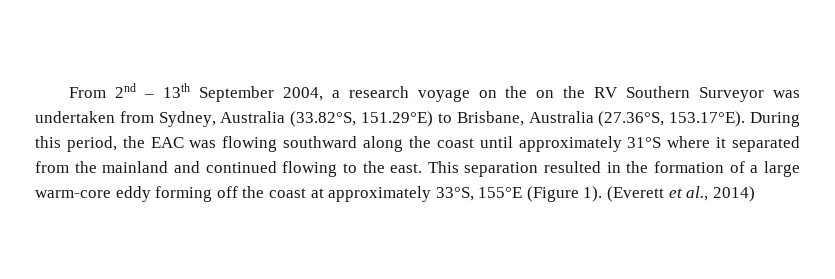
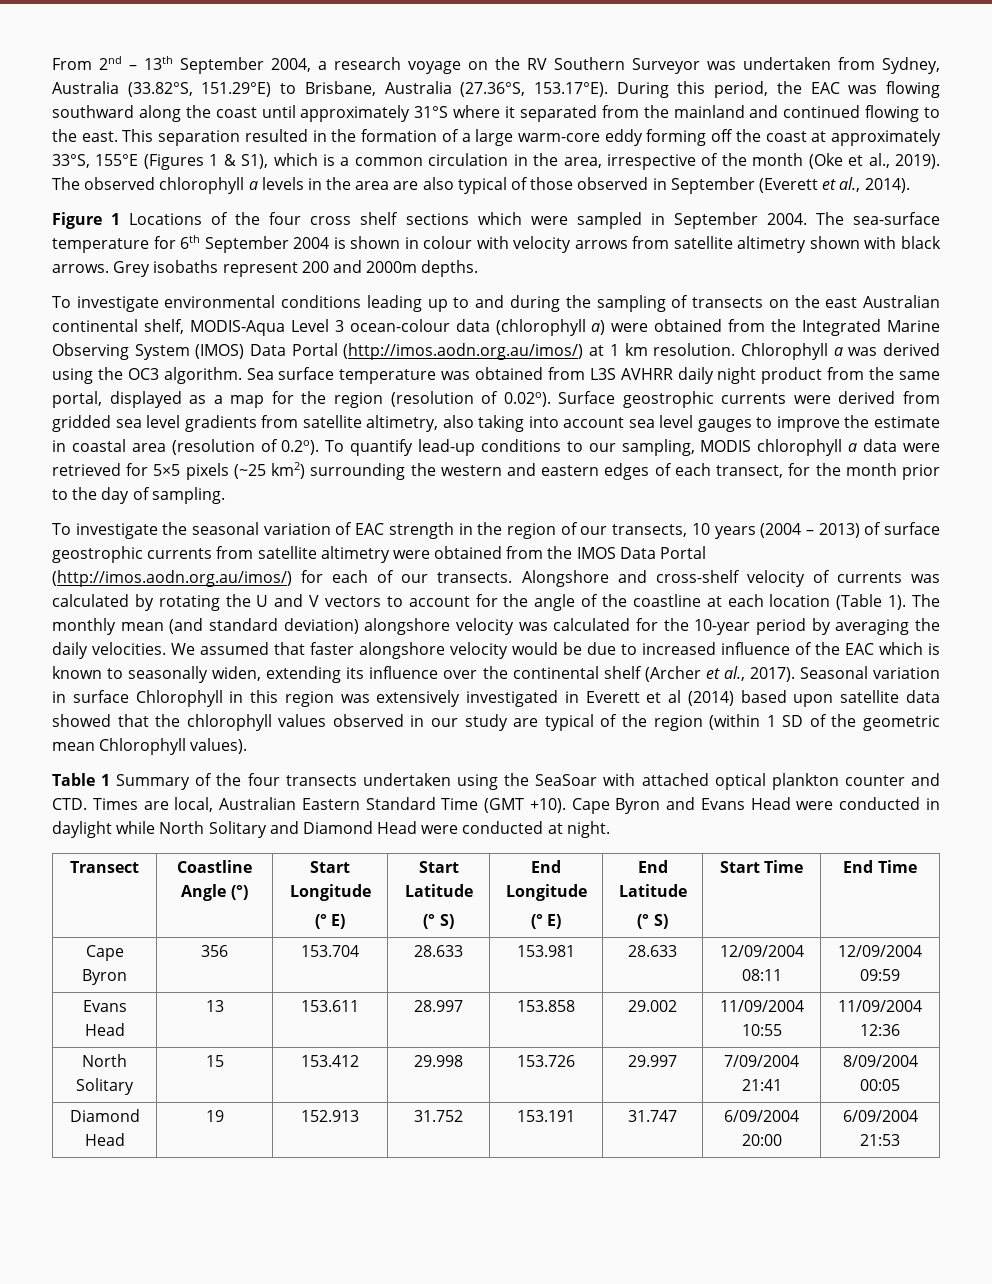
[536,86,586,98] on the -> (520, 63) none
[526,186,755,202] (Figure 1). (Everett et al., 2014) -> [143,153,941,170] [52,177,910,194] [52,212,940,229] [52,235,941,253] [52,260,479,277] [52,295,940,312] [52,319,941,336] [52,343,941,360] [52,367,940,384] [52,391,940,408] [52,415,940,432] [52,439,941,456] [52,462,940,480] [52,487,225,504] [52,522,940,539] [52,546,707,563] [52,570,941,587] [52,594,941,611] [52,618,940,635] [52,642,940,659] [52,666,940,683] [52,690,940,707] [52,714,940,731] [52,738,248,755] [52,773,940,790] [52,797,940,814] [52,821,610,838] [70,861,139,873] [177,860,252,873] [181,884,248,901] [310,861,350,873] [289,884,371,901] [314,914,346,929] [418,861,459,873] [404,884,473,897] [423,914,454,929] [531,860,561,873] [505,884,587,901] [530,914,562,929] [637,860,668,873] [618,884,687,897] [637,914,668,929] [719,860,804,873] [843,860,917,873] [85,945,124,961] [82,969,127,985] [201,945,228,957] [301,945,359,957] [414,945,463,957] [517,945,575,957] [628,945,677,957] [719,945,804,957] [741,969,782,981] [838,945,922,957] [860,969,900,981] [82,1000,127,1012] [84,1023,125,1036] [205,1000,224,1012] [301,1000,359,1012] [414,1000,463,1012] [517,1000,575,1012] [628,1000,677,1012] [719,1000,804,1012] [741,1024,782,1036] [838,1000,922,1012] [860,1024,900,1036] [82,1054,127,1067] [76,1078,134,1095] [205,1055,224,1067] [301,1055,359,1067] [414,1055,463,1067] [517,1055,575,1067] [628,1055,677,1067] [724,1055,799,1067] [741,1079,782,1091] [842,1055,918,1067] [860,1079,900,1091] [69,1109,140,1122] [84,1133,125,1146] [205,1110,224,1122] [301,1110,359,1122] [414,1110,463,1122] [517,1110,575,1122] [628,1110,677,1122] [724,1110,799,1122] [741,1134,782,1146] [842,1110,918,1122] [860,1134,900,1146] (Figures 1 & S1), which is a common circulation in the area, irrespective of the month (Oke et al., 2019). The observed chlorophyll a levels in the area are also typical of those observed in September (Everett et al., 2014). // Figure 1 Locations of the four cross shelf sections which were sampled in September 2004. The sea-surface temperature for 6th September 2004 is shown in colour with velocity arrows from satellite altimetry shown with black arrows. Grey isobaths represent 200 and 2000m depths. // To investigate environmental conditions leading up to and during the sampling of transects on the east Australian continental shelf, MODIS-Aqua Level 3 ocean-colour data (chlorophyll a) were obtained from the Integrated Marine Observing System (IMOS) Data Portal (http://imos.aodn.org.au/imos/) at 1 km resolution. Chlorophyll a was derived using the OC3 algorithm. Sea surface temperature was obtained from L3S AVHRR daily night product from the same portal, displayed as a map for the region (resolution of 0.02o). Surface geostrophic currents were derived from gridded sea level gradients from satellite altimetry, also taking into account sea level gauges to improve the estimate in coastal area (resolution of 0.2o). To quantify lead-up conditions to our sampling, MODIS chlorophyll a data were retrieved for 5×5 pixels (~25 km2) surrounding the western and eastern edges of each transect, for the month prior to the day of sampling. // To investigate the seasonal variation of EAC strength in the region of our transects, 10 years (2004 – 2013) of surface geostrophic currents from satellite altimetry were obtained from the IMOS Data Portal (http://imos.aodn.org.au/imos/) for each of our transects. Alongshore and cross-shelf velocity of currents was calculated by rotating the U and V vectors to account for the angle of the coastline at each location (Table 1). The monthly mean (and standard deviation) alongshore velocity was calculated for the 10-year period by averaging the daily velocities. We assumed that faster alongshore velocity would be due to increased influence of the EAC which is known to seasonally widen, extending its influence over the continental shelf (Archer et al., 2017). Seasonal variation in surface Chlorophyll in this region was extensively investigated in Everett et al (2014) based upon satellite data showed that the chlorophyll values observed in our study are typical of the region (within 1 SD of the geometric mean Chlorophyll values). // Table 1 Summary of the four transects undertaken using the SeaSoar with attached optical plankton counter and CTD. Times are local, Australian Eastern Standard Time (GMT +10). Cape Byron and Evans Head were conducted in daylight while North Solitary and Diamond Head were conducted at night. // Transect | Coastline Angle (°) | Start Longitude // (° E) | Start Latitude // (° S) | End Longitude // (° E) | End Latitude // (° S) | Start Time | End Time // Cape Byron | 356 | 153.704 | 28.633 | 153.981 | 28.633 | 12/09/2004 08:11 | 12/09/2004 09:59 // Evans Head | 13 | 153.611 | 28.997 | 153.858 | 29.002 | 11/09/2004 10:55 | 11/09/2004 12:36 // North Solitary | 15 | 153.412 | 29.998 | 153.726 | 29.997 | 7/09/2004 21:41 | 8/09/2004 00:05 // Diamond Head | 19 | 152.913 | 31.752 | 153.191 | 31.747 | 6/09/2004 20:00 | 6/09/2004 21:53

